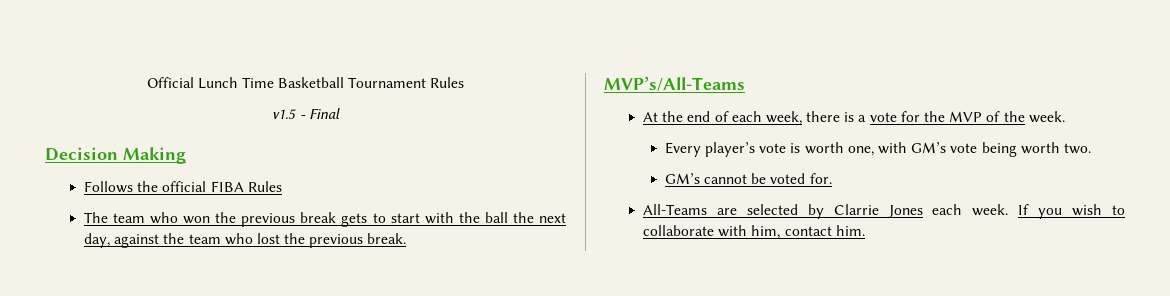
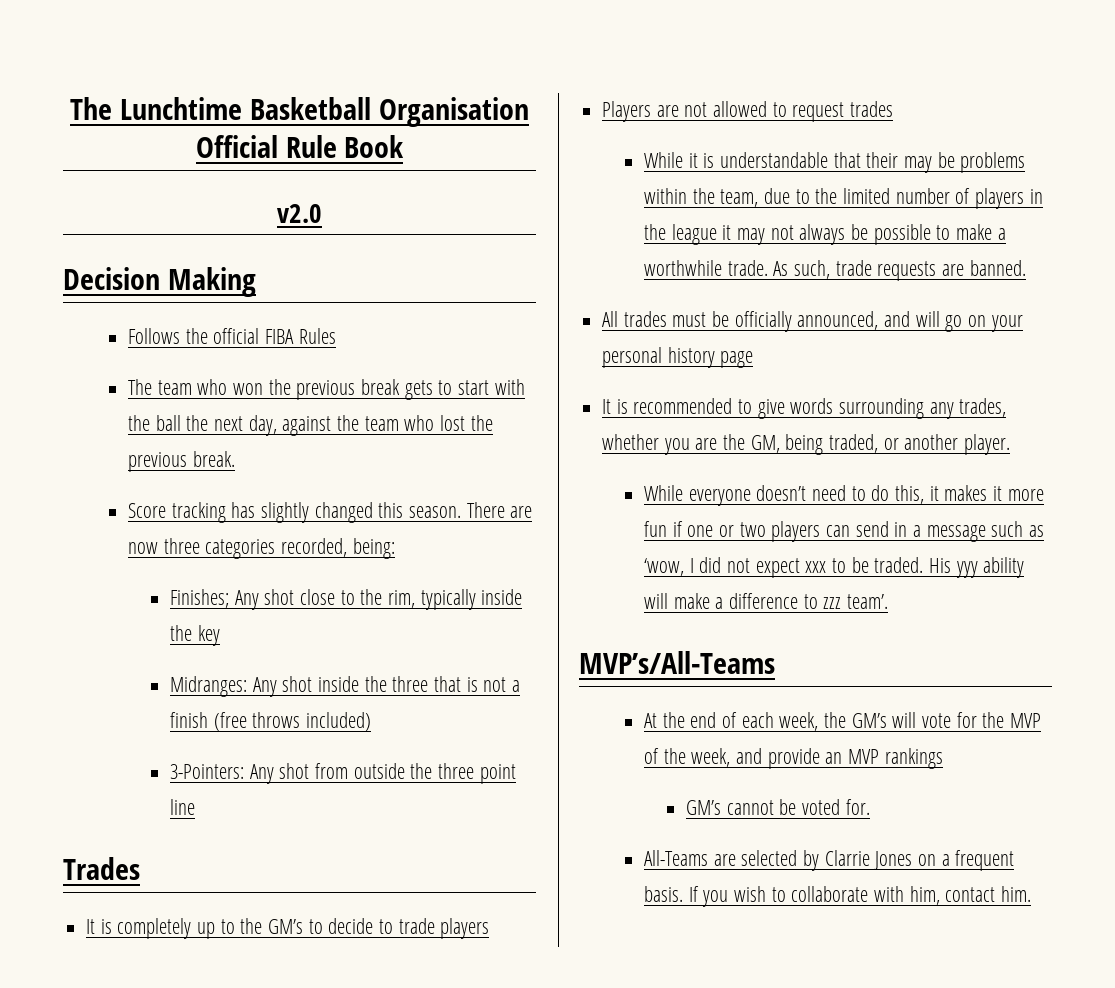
[146,77,465,89] [272,108,340,120] Official Lunch Time Basketball Tournament Rules // v1.5 - Final -> [70,97,529,127] [195,135,405,158] [277,204,322,223] The Lunchtime Basketball Organisation Official Rule Book // v2.0
(407, 238) none -> [128,502,533,523] [128,538,395,559] [169,589,523,610] [169,625,220,646] [169,676,520,697] [169,712,371,731] [169,763,516,784] [169,799,195,815] [63,857,140,880] [86,918,490,939] [602,101,894,122] [644,152,1026,173] [644,188,1043,209] [644,224,1006,245] [644,260,1026,281] [602,311,1023,332] [602,347,754,368] [602,398,1007,419] [602,434,1011,455] [644,485,1044,506] [644,521,1045,542] [644,557,1025,578] [644,593,889,609] // Score tracking has slightly changed this season. There are now three categories recorded, being: // Finishes; Any shot close to the rim, typically inside the key // Midranges: Any shot inside the three that is not a finish (free throws included) // 3-Pointers: Any shot from outside the three point line // Trades // It is completely up to the GM’s to decide to trade players // Players are not allowed to request trades // While it is understandable that their may be problems within the team, due to the limited number of players in the league it may not always be possible to make a worthwhile trade. As such, trade requests are banned. // All trades must be officially announced, and will go on your personal history page // It is recommended to give words surrounding any trades, whether you are the GM, being traded, or another player. // While everyone doesn’t need to do this, it makes it more fun if one or two players can send in a message such as ‘wow, I did not expect xxx to be traded. His yyy ability will make a difference to zzz team’.
[806,111,867,122] there is a -> [824,712,917,728] the GM’s will
[1028,111,1065,123] [664,142,1091,157] week. // Every player’s vote is worth one, with GM’s vote being worth two. -> [691,748,943,769] week, and provide an MVP rankings
[932,204,1009,216] each week. -> [918,850,1015,871] [644,886,684,902] on a frequent basis.

